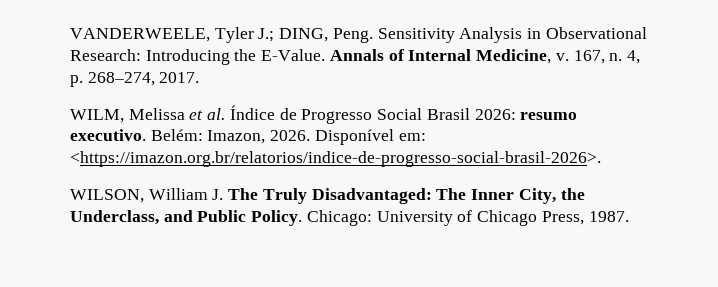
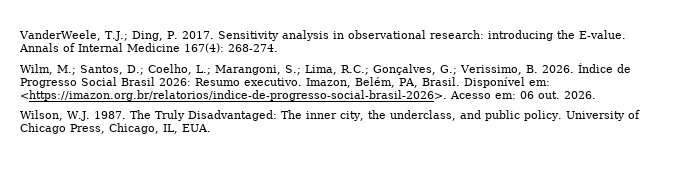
[70,27,647,43] [70,49,640,65] [70,72,200,87] [70,108,226,123] VANDERWEELE, Tyler J.; DING, Peng. Sensitivity Analysis in Observational Research: Introducing the E-Value. Annals of Internal Medicine, v. 167, n. 4, p. 268–274, 2017. // WILM, Melissa et al. -> [19,30,626,41] [19,43,278,53] [20,64,574,75] VanderWeele, T.J.; Ding, P. 2017. Sensitivity analysis in observational research: introducing the E-value. Annals of Internal Medicine 167(4): 268-274. // Wilm, M.; Santos, D.; Coelho, L.; Marangoni, S.; Lima, R.C.; Gonçalves, G.; Verissimo, B. 2026.
[520,112,578,120] [70,129,426,145] [70,151,601,167] [70,188,585,204] [70,210,372,226] resumo executivo. Belém: Imazon, 2026. Disponível em: <https://imazon.org.br/relatorios/indice-de-progresso-social-brasil-2026>. // WILSON, William J. The Truly Disadvantaged: The Inner City, the Underclass, and Public Policy. Chicago: -> [195,77,550,88] [20,90,596,101] [20,110,562,121] Resumo executivo. Imazon, Belém, PA, Brasil. Disponível em: <https://imazon.org.br/relatorios/indice-de-progresso-social-brasil-2026>. Acesso em: 06 out. 2026. // Wilson, W.J. 1987. The Truly Disadvantaged: The inner city, the underclass, and public policy.
[588,211,629,222] 1987. -> [109,123,211,134] Chicago, IL, EUA.

